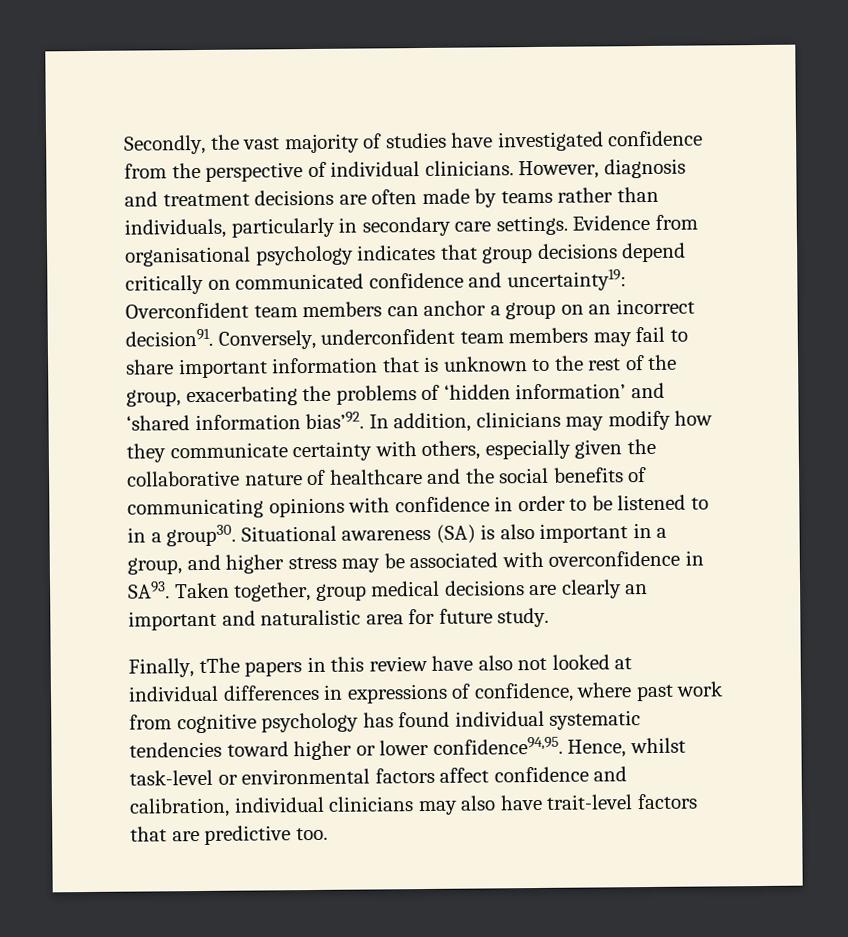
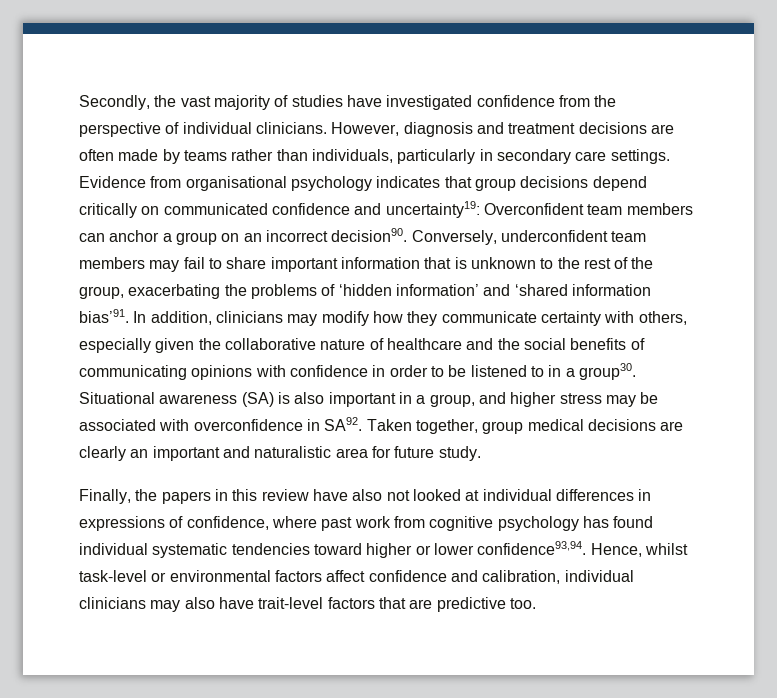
[125,328,213,347] decision91. -> [331,228,408,242] decision90.
[305,411,365,430] bias’92. -> [79,309,129,323] bias’91.
[127,581,170,599] SA93. -> [324,417,363,431] SA92.
[198,657,240,674] tThe -> [135,489,158,501] the
[432,736,563,755] confidence94,95. -> [477,541,587,555] confidence93,94.

